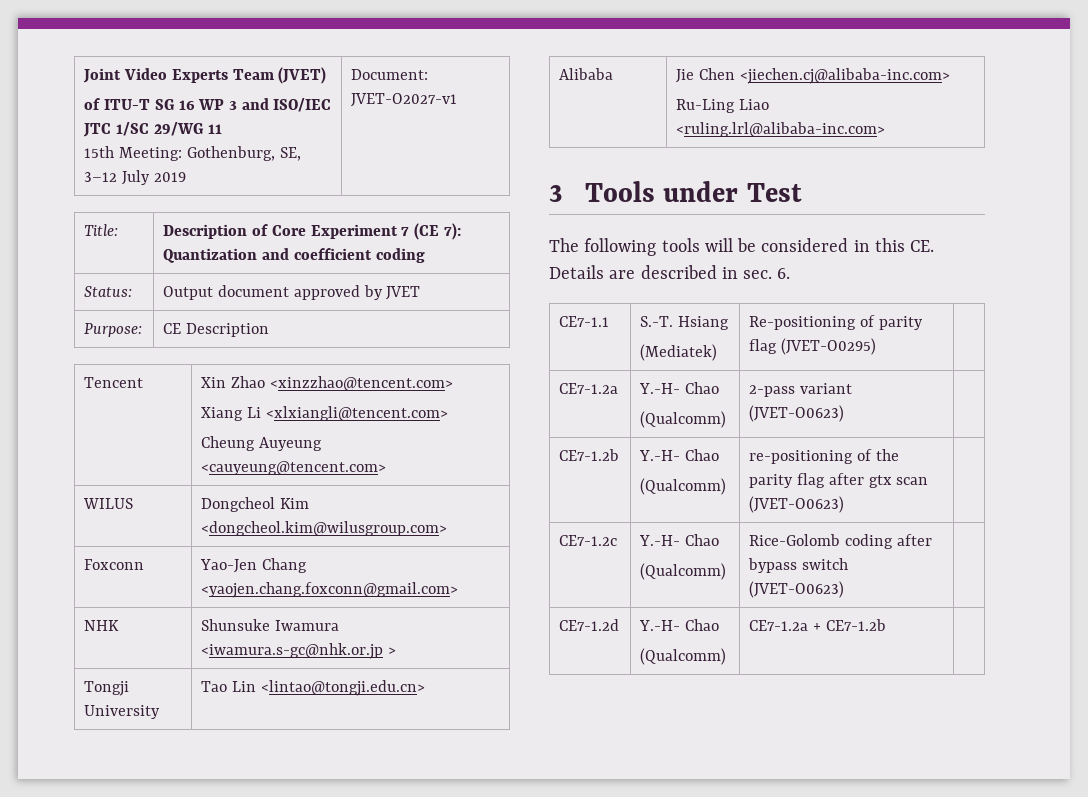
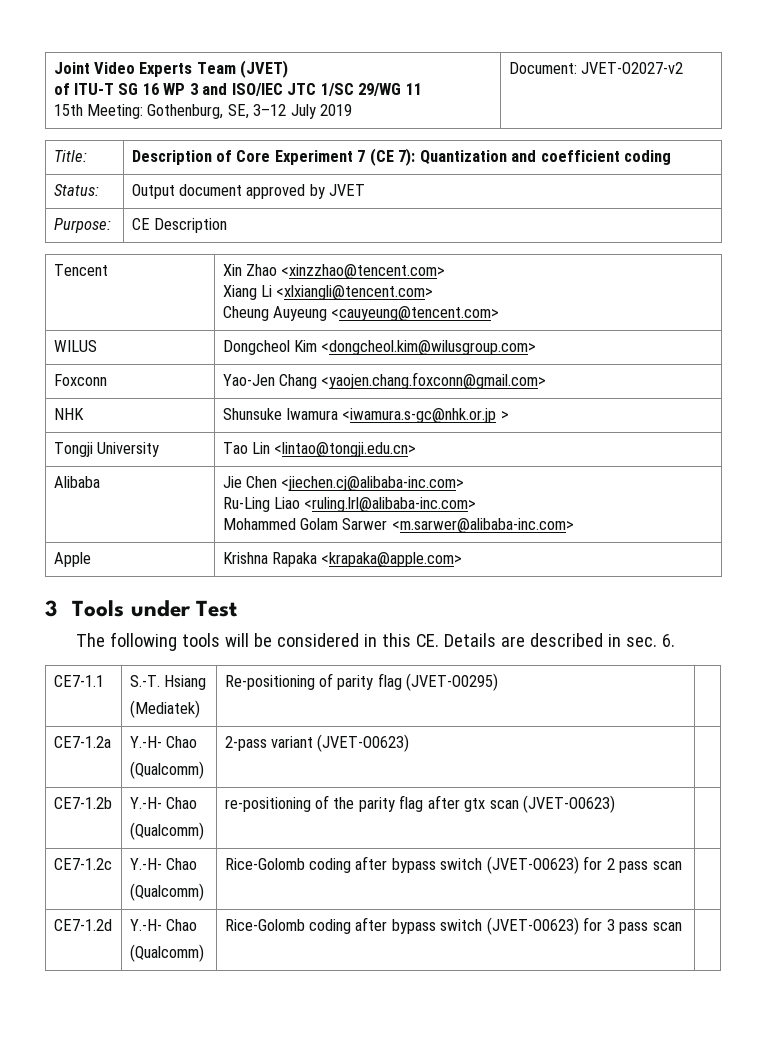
[351,93,458,107] JVET-O2027-v1 -> [581,62,684,74] JVET-O2027-v2
(886, 129) none -> [222,518,574,533] [53,552,91,567] [222,552,463,567] // Mohammed Golam Sarwer <m.sarwer@alibaba-inc.com> // Apple | Krishna Rapaka <krapaka@apple.com>
(845, 589) none -> [583,856,682,873] for 2 pass scan
[749,619,886,631] CE7-1.2a + CE7-1.2b -> [224,917,682,935] Rice-Golomb coding after bypass switch (JVET-O0623) for 3 pass scan

